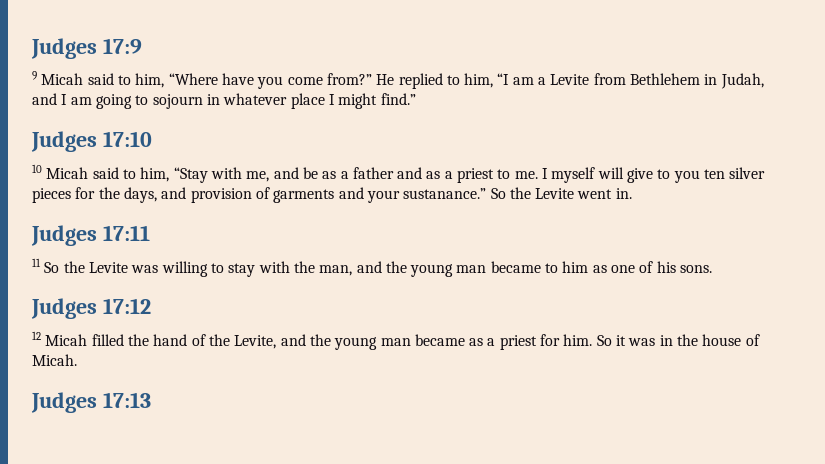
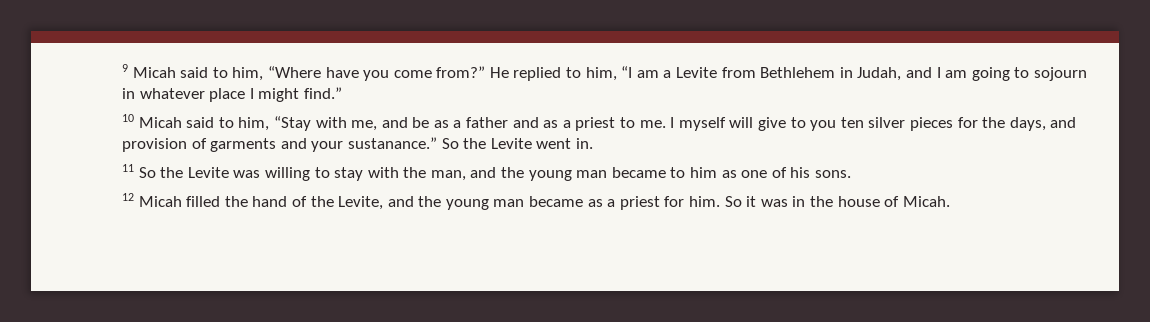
[31,38,142,59] Judges 17:9 // -> (122, 68) none
[31,131,152,152] // Judges 17:10 -> (342, 93) none
[31,225,150,246] // Judges 17:11 -> (593, 143) none
[31,298,151,319] // Judges 17:12 -> (851, 174) none
[31,392,151,413] // Judges 17:13 -> (950, 201) none

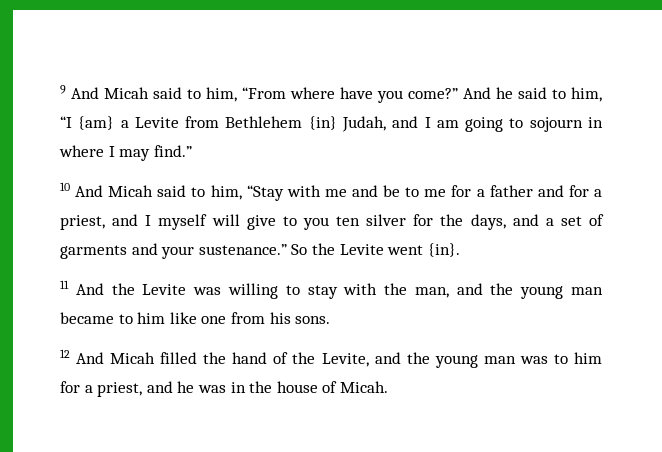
[132,66,562,81] Micah said to him, “Where have you come from?” He replied -> [71,87,547,103] And Micah said to him, “From where have you come?” And he said
[636,70,659,78] am -> [78,116,115,130] {am}
[839,67,853,78] in -> [308,116,337,130] {in}
[139,88,300,102] whatever place I might -> [59,145,151,161] where I may
(134, 118) none -> [75,185,104,197] And
[351,120,378,131] me, -> [324,189,347,197] me
[433,117,666,131] as a father and as a priest to me. -> [405,185,602,197] [60,214,139,230] to me for a father and for a priest, and
[909,117,953,131] pieces -> (407, 220) none
[122,138,187,152] provision -> [545,216,582,226] a set
[347,137,437,149] sustanance.” -> [198,244,287,255] sustenance.”
[575,138,593,149] in. -> [427,243,460,257] {in}.
[138,167,156,178] So -> [75,283,104,295] And
[721,167,787,178] as one of -> [169,312,265,324] like one from
(134, 197) none -> [76,352,105,364] And
[529,196,757,210] became as a priest for him. So it -> [519,352,602,364] [60,381,195,397] was to him for a priest, and he

